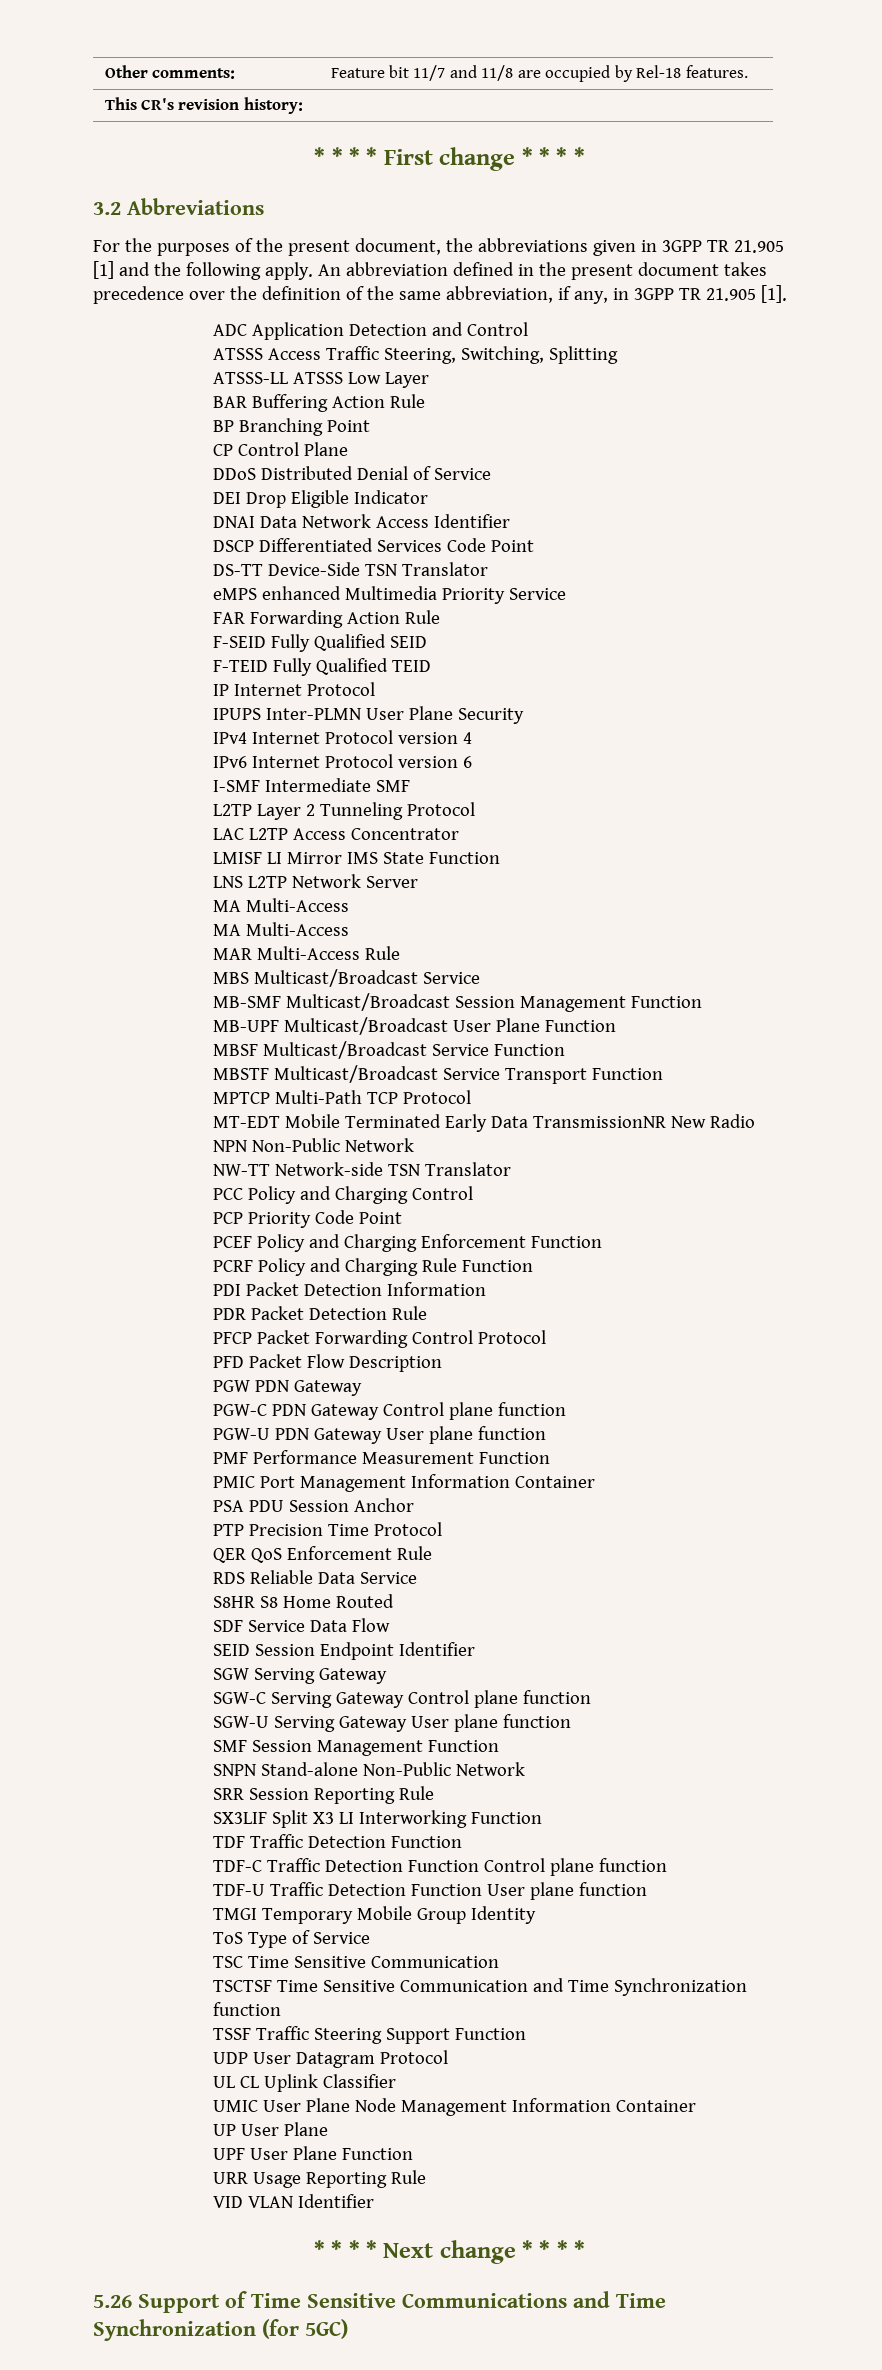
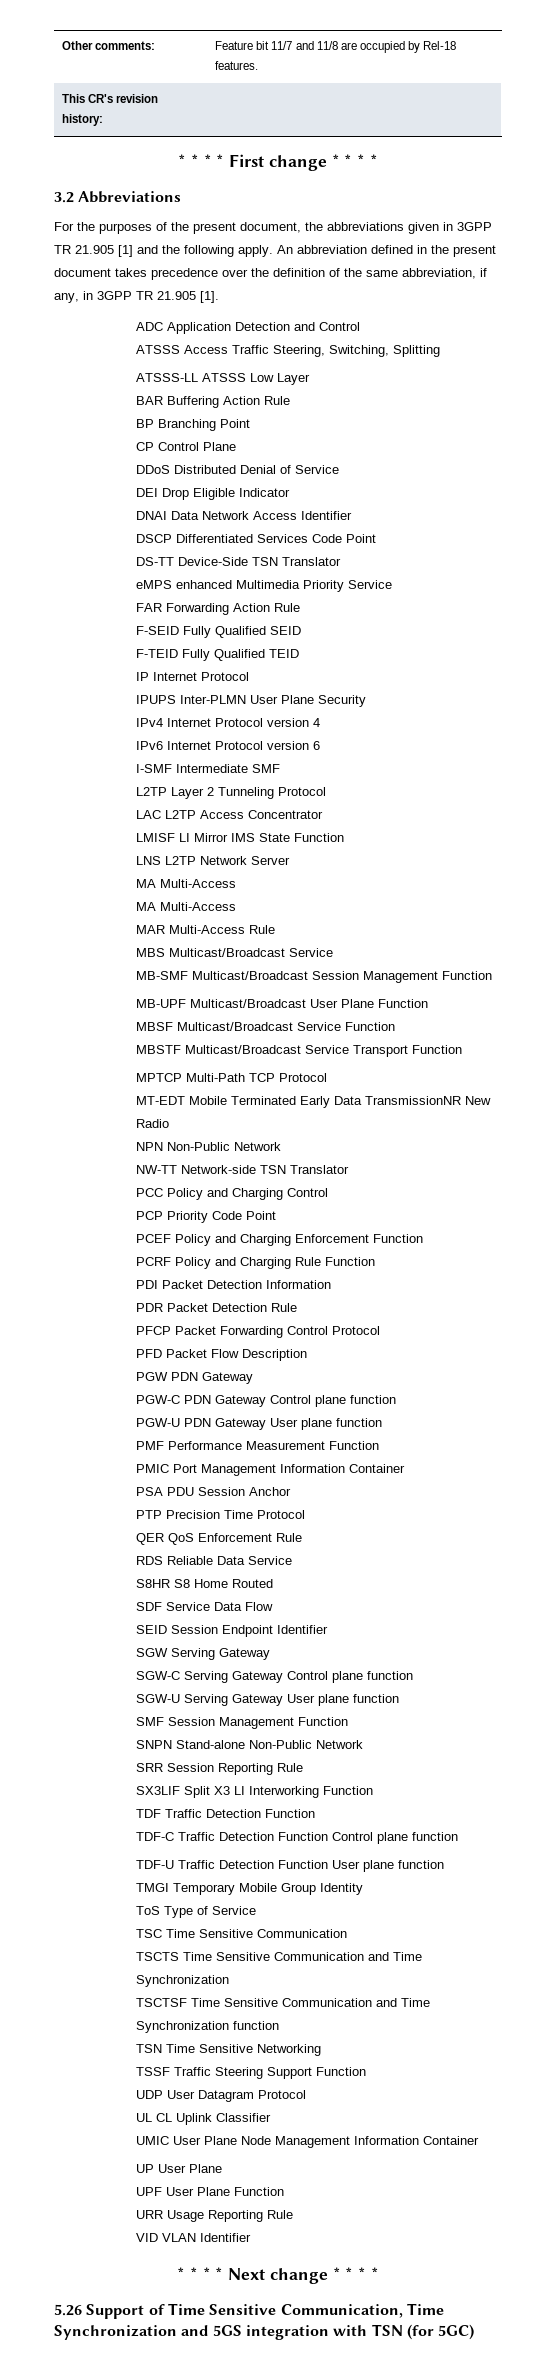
(499, 1962) none -> [135,1952,422,1961] [135,1975,229,1987] // TSCTS Time Sensitive Communication and Time Synchronization
(281, 2009) none -> [135,2044,321,2056] // TSN Time Sensitive Networking
[402,2291,666,2308] [93,2319,256,2341] Communications and Time Synchronization -> [280,2303,444,2318] [54,2324,403,2340] Communication, Time Synchronization and 5GS integration with TSN

